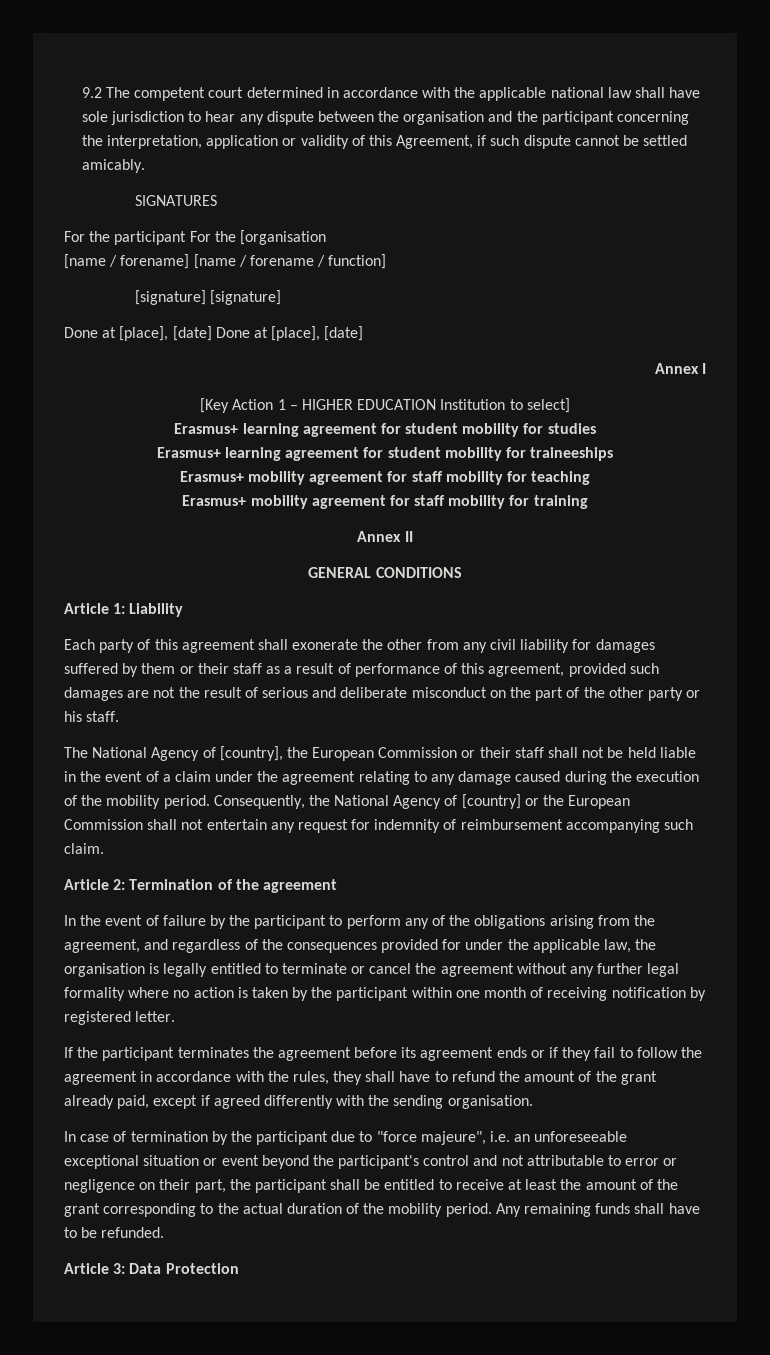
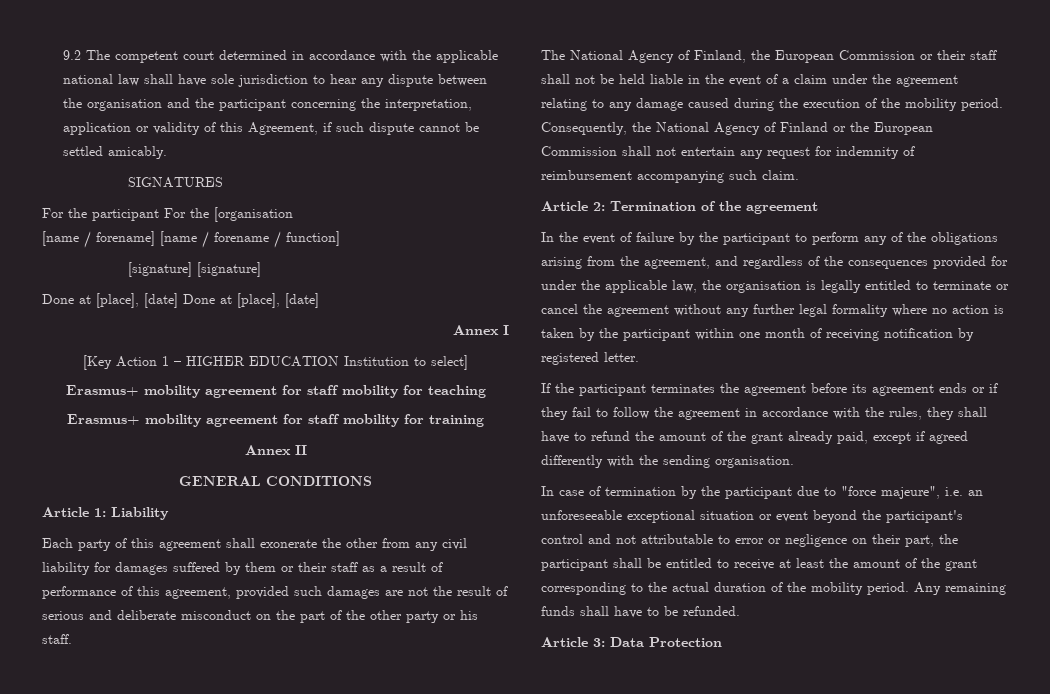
[174,423,596,437] [156,447,614,461] // Erasmus+ learning agreement for student mobility for studies // Erasmus+ learning agreement for student mobility for traineeships -> (468, 362) none
[219,746,283,761] [country], -> [694,50,746,63] Finland,
[461,794,521,809] [country] -> [780,122,828,132] Finland

